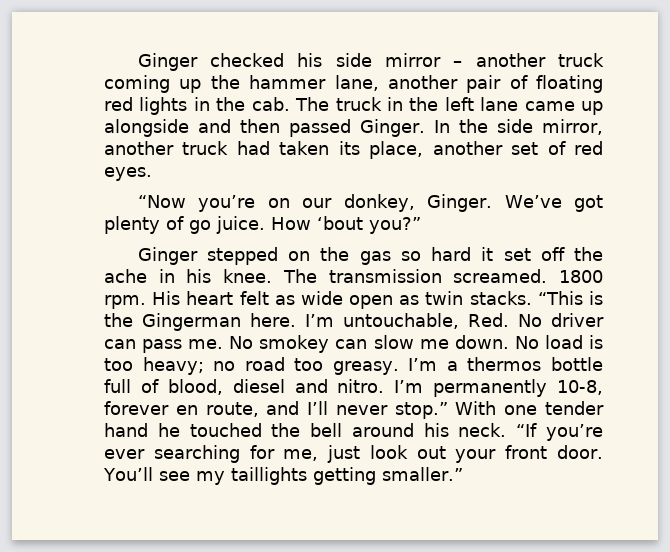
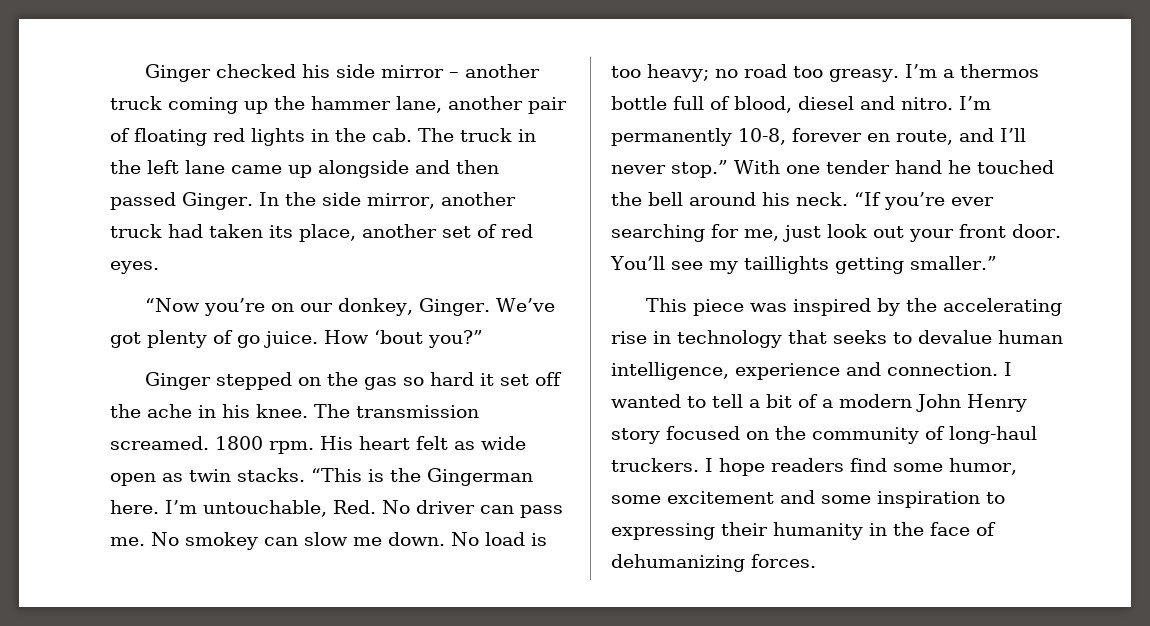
(463, 474) none -> [646,298,1063,316] [611,330,1063,348] [611,362,1012,380] [611,394,1027,412] [611,426,1037,444] [611,458,1017,476] [611,490,1005,508] [611,522,996,540] [611,554,816,572] // This piece was inspired by the accelerating rise in technology that seeks to devalue human intelligence, experience and connection. I wanted to tell a bit of a modern John Henry story focused on the community of long-haul truckers. I hope readers find some humor, some excitement and some inspiration to expressing their humanity in the face of dehumanizing forces.

